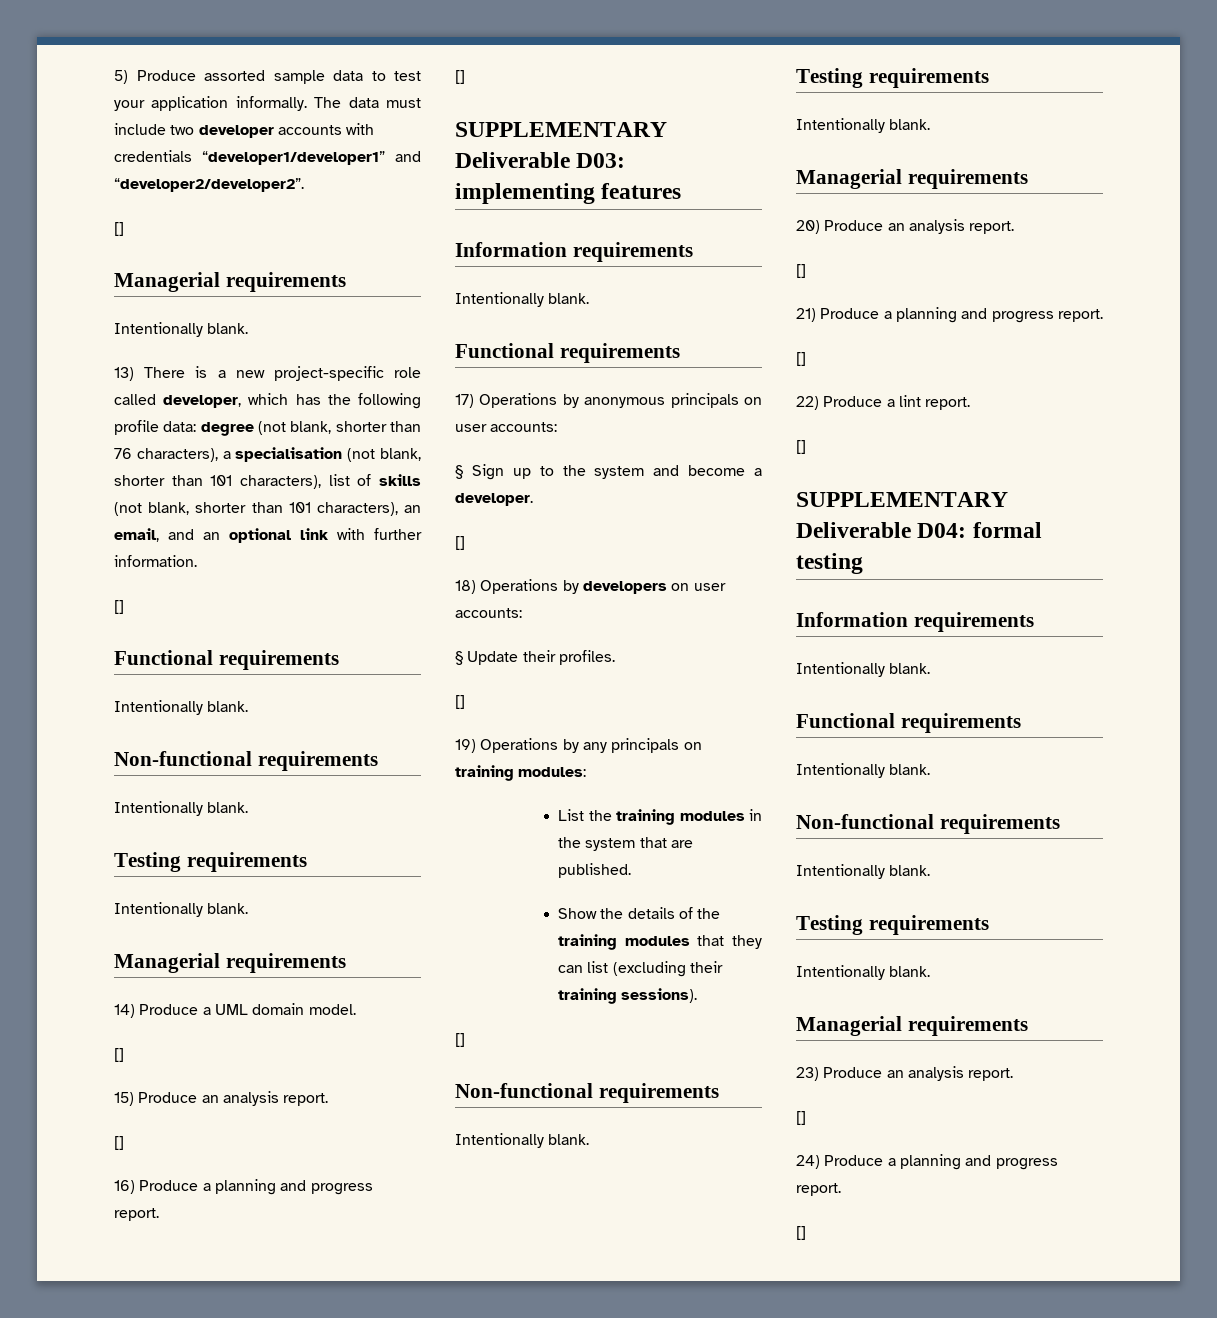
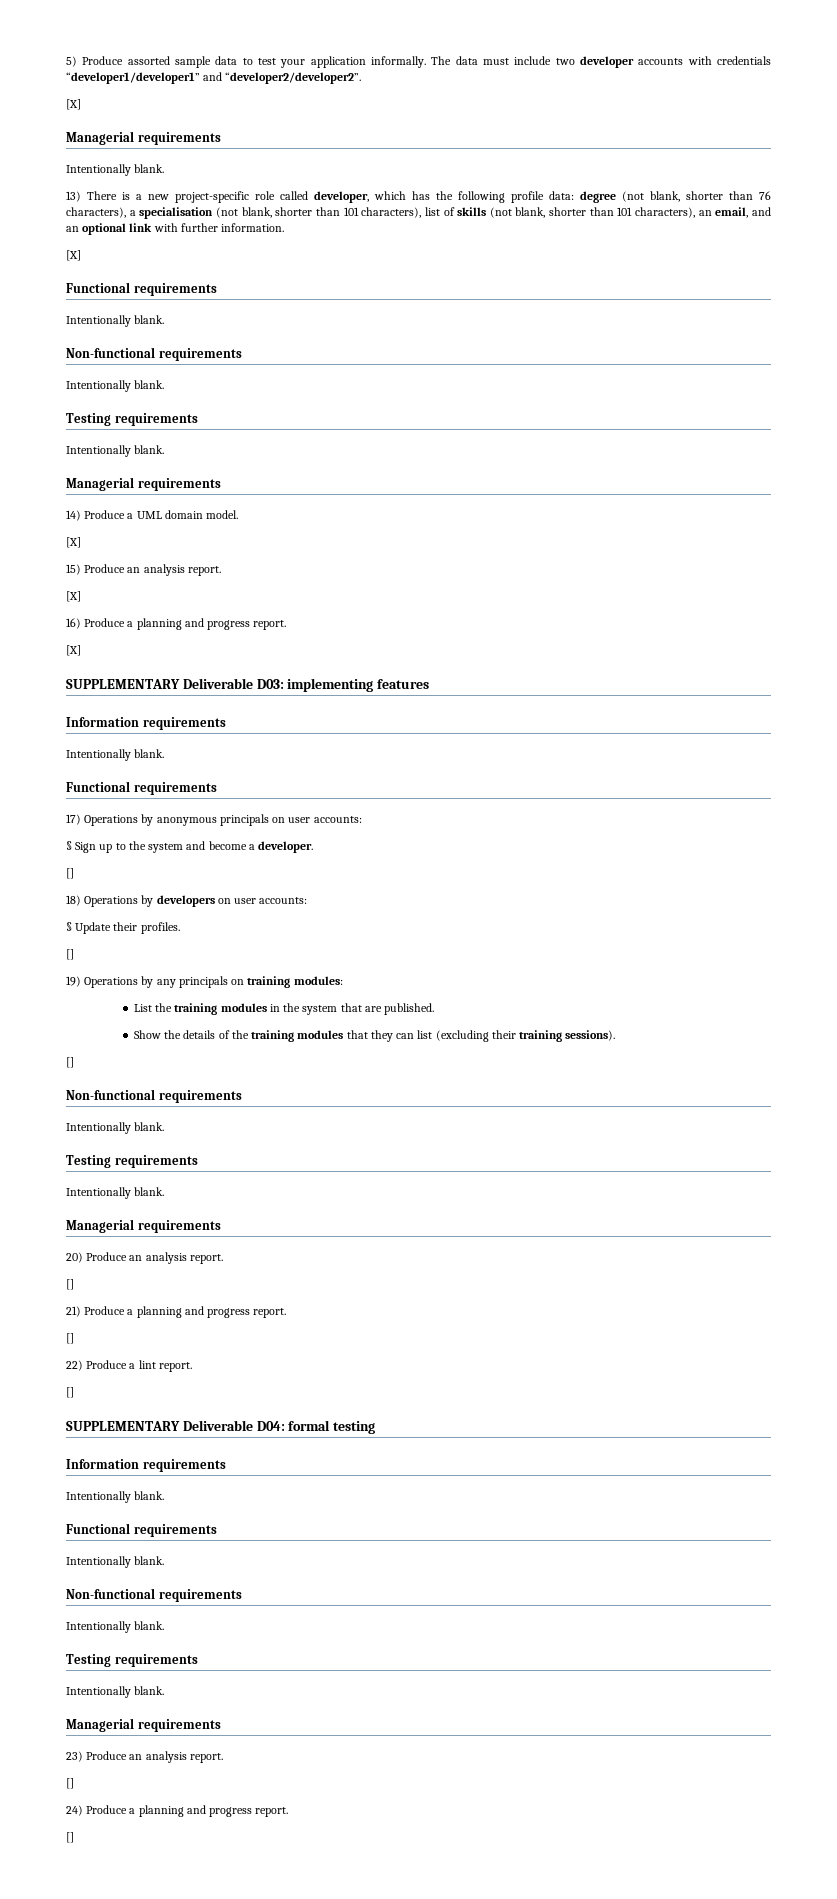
[114,222,124,236] [] -> [66,99,81,110] [X]
[114,600,124,614] [] -> [66,250,81,261] [X]
[114,1048,124,1062] [] -> [66,537,81,548] [X]
[114,1136,124,1150] [] -> [66,591,81,602] [X]
[455,70,465,84] [] -> [66,645,81,656] [X]

